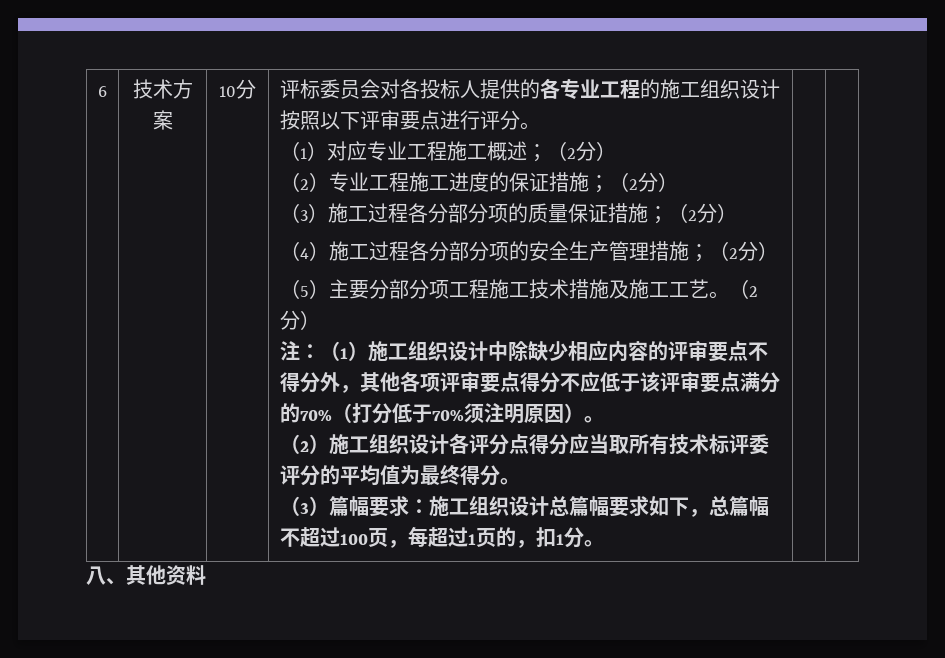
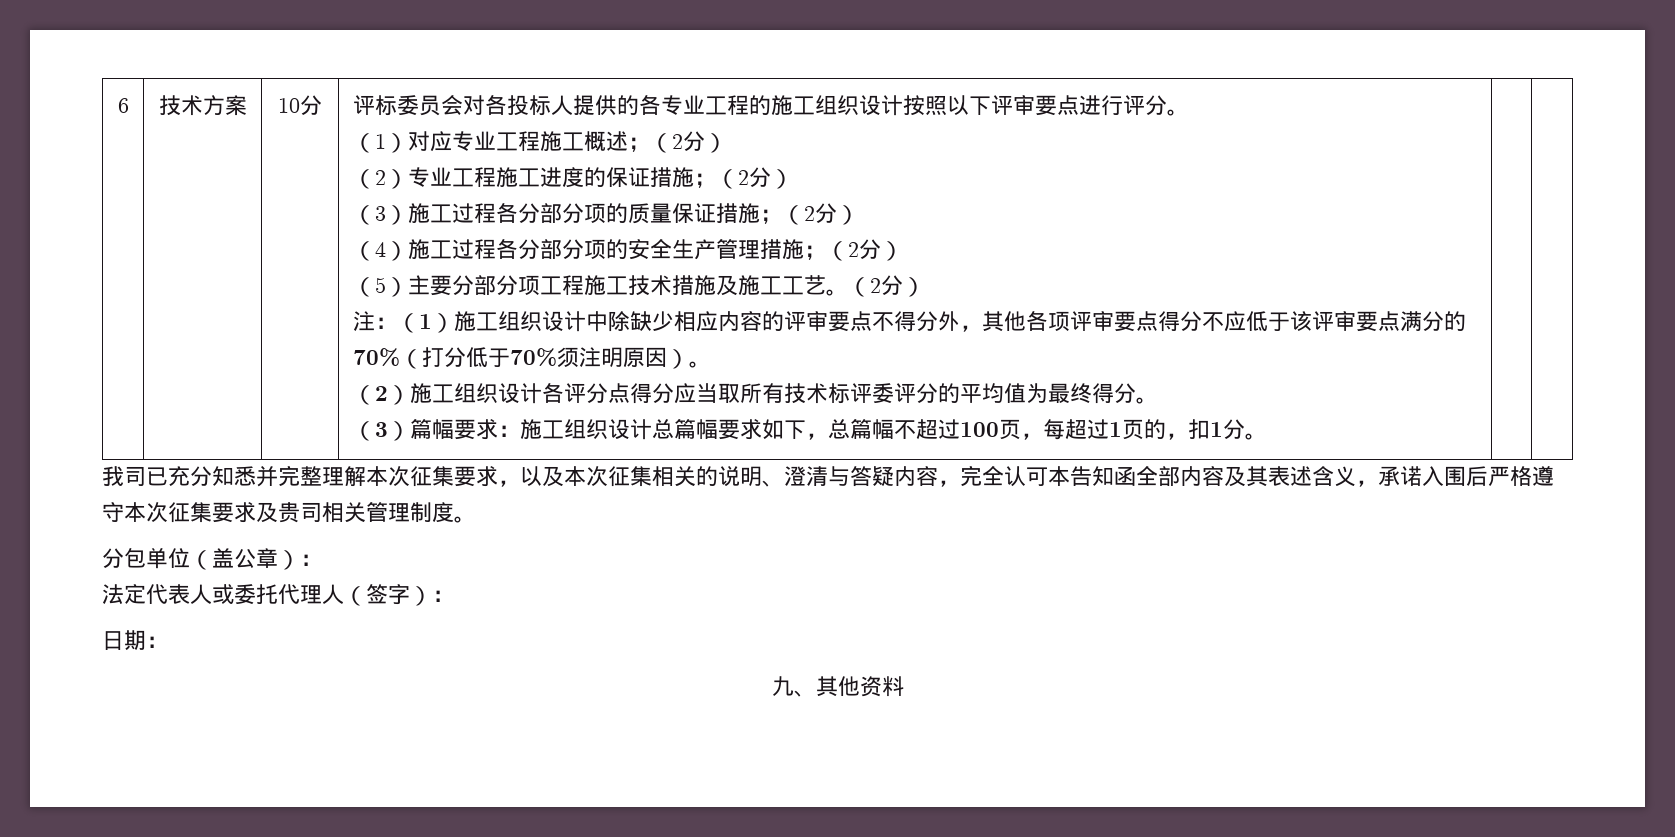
[86,566,106,585] 八 -> [102,465,1554,487] [102,502,476,523] [102,548,322,570] [102,584,454,606] [102,630,168,651] [771,676,794,696] 我司已充分知悉并完整理解本次征集要求，以及本次征集相关的说明、澄清与答疑内容，完全认可本告知函全部内容及其表述含义，承诺入围后严格遵守本次征集要求及贵司相关管理制度。 // 分包单位（盖公章）： // 法定代表人或委托代理人（签字）： // 日期： // 九

